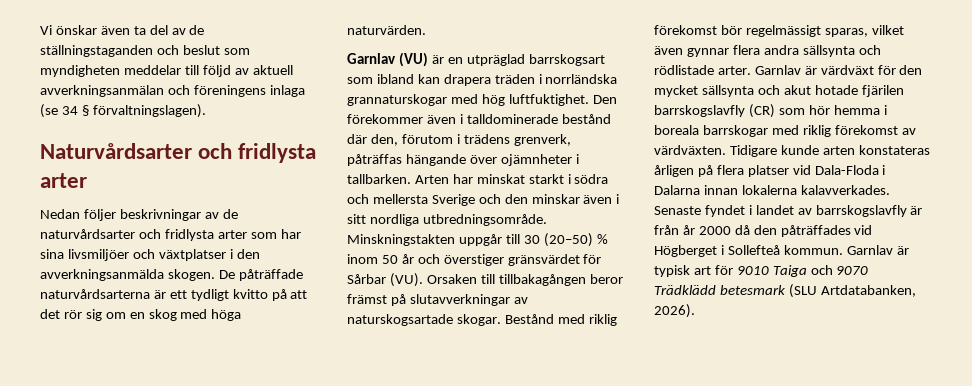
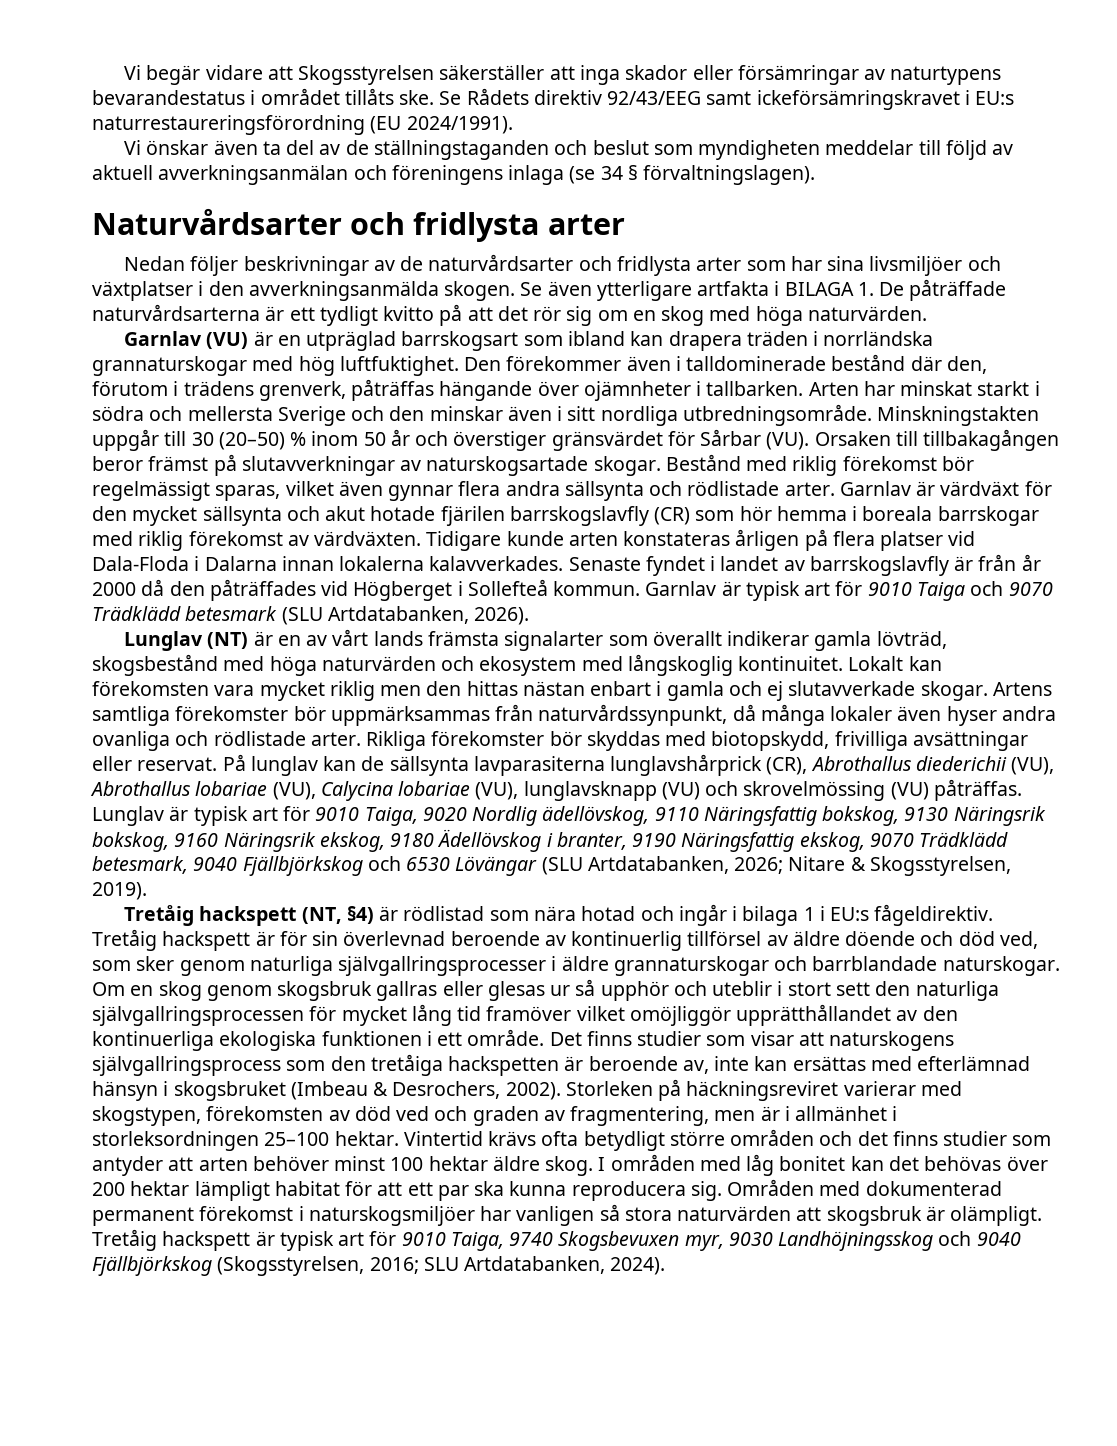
[40,25,52,35] Vi -> [124,65,1002,85] [92,88,1015,110] [92,115,513,135] [124,140,142,155] Vi begär vidare att Skogsstyrelsen säkerställer att inga skador eller försämringar av naturtypens bevarandestatus i området tillåts ske. Se Rådets direktiv 92/43/EEG samt ickeförsämringskravet i EU:s naturrestaureringsförordning (EU 2024/1991). // Vi
(215, 275) none -> [520,281,874,301] Se även ytterligare artfakta i BILAGA 1.
(695, 311) none -> [124,629,947,651] [92,654,942,676] [92,681,1052,701] [92,704,1056,726] [92,731,1028,751] [92,754,1055,776] [90,779,1022,801] [92,806,1046,826] [92,829,1009,852] [92,856,1011,876] [92,882,147,900] [124,904,994,926] [92,929,1038,951] [92,956,1060,976] [92,979,999,1001] [92,1004,958,1026] [92,1029,955,1051] [92,1054,1031,1076] [92,1079,962,1101] [92,1106,898,1126] [92,1129,1052,1151] [92,1154,1048,1176] [92,1179,1002,1201] [92,1204,1043,1226] [92,1229,1021,1251] [92,1256,666,1276] // Lunglav (NT) är en av vårt lands främsta signalarter som överallt indikerar gamla lövträd, skogsbestånd med höga naturvärden och ekosystem med långskoglig kontinuitet. Lokalt kan förekomsten vara mycket riklig men den hittas nästan enbart i gamla och ej slutavverkade skogar. Artens samtliga förekomster bör uppmärksammas från naturvårdssynpunkt, då många lokaler även hyser andra ovanliga och rödlistade arter. Rikliga förekomster bör skyddas med biotopskydd, frivilliga avsättningar eller reservat. På lunglav kan de sällsynta lavparasiterna lunglavshårprick (CR), Abrothallus diederichii (VU), Abrothallus lobariae (VU), Calycina lobariae (VU), lunglavsknapp (VU) och skrovelmössing (VU) påträffas. Lunglav är typisk art för 9010 Taiga, 9020 Nordlig ädellövskog, 9110 Näringsfattig bokskog, 9130 Näringsrik bokskog, 9160 Näringsrik ekskog, 9180 Ädellövskog i branter, 9190 Näringsfattig ekskog, 9070 Trädklädd betesmark, 9040 Fjällbjörkskog och 6530 Lövängar (SLU Artdatabanken, 2026; Nitare & Skogsstyrelsen, 2019). // Tretåig hackspett (NT, §4) är rödlistad som nära hotad och ingår i bilaga 1 i EU:s fågeldirektiv. Tretåig hackspett är för sin överlevnad beroende av kontinuerlig tillförsel av äldre döende och död ved, som sker genom naturliga självgallringsprocesser i äldre grannaturskogar och barrblandade naturskogar. Om en skog genom skogsbruk gallras eller glesas ur så upphör och uteblir i stort sett den naturliga självgallringsprocessen för mycket lång tid framöver vilket omöjliggör upprätthållandet av den kontinuerliga ekologiska funktionen i ett område. Det finns studier som visar att naturskogens självgallringsprocess som den tretåiga hackspetten är beroende av, inte kan ersättas med efterlämnad hänsyn i skogsbruket (Imbeau & Desrochers, 2002). Storleken på häckningsreviret varierar med skogstypen, förekomsten av död ved och graden av fragmentering, men är i allmänhet i storleksordningen 25–100 hektar. Vintertid krävs ofta betydligt större områden och det finns studier som antyder att arten behöver minst 100 hektar äldre skog. I områden med låg bonitet kan det behövas över 200 hektar lämpligt habitat för att ett par ska kunna reproducera sig. Områden med dokumenterad permanent förekomst i naturskogsmiljöer har vanligen så stora naturvärden att skogsbruk är olämpligt. Tretåig hackspett är typisk art för 9010 Taiga, 9740 Skogsbevuxen myr, 9030 Landhöjningsskog och 9040 Fjällbjörkskog (Skogsstyrelsen, 2016; SLU Artdatabanken, 2024).

